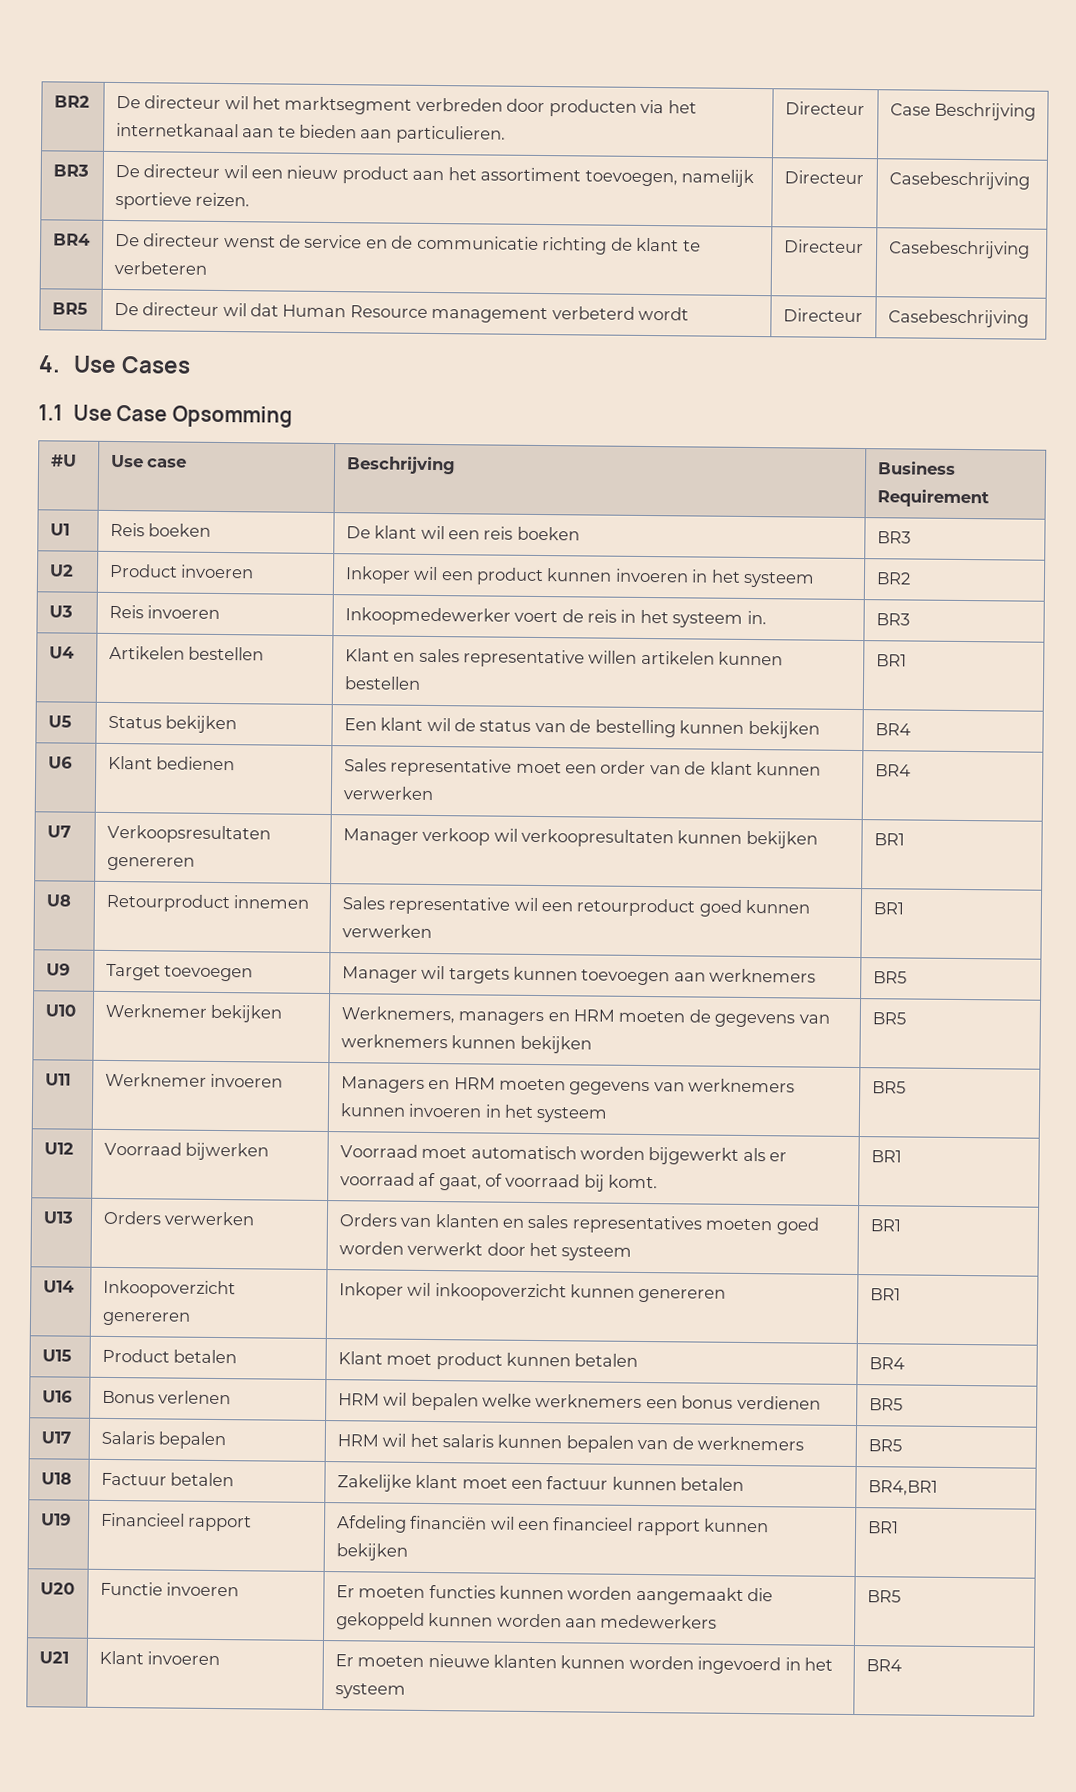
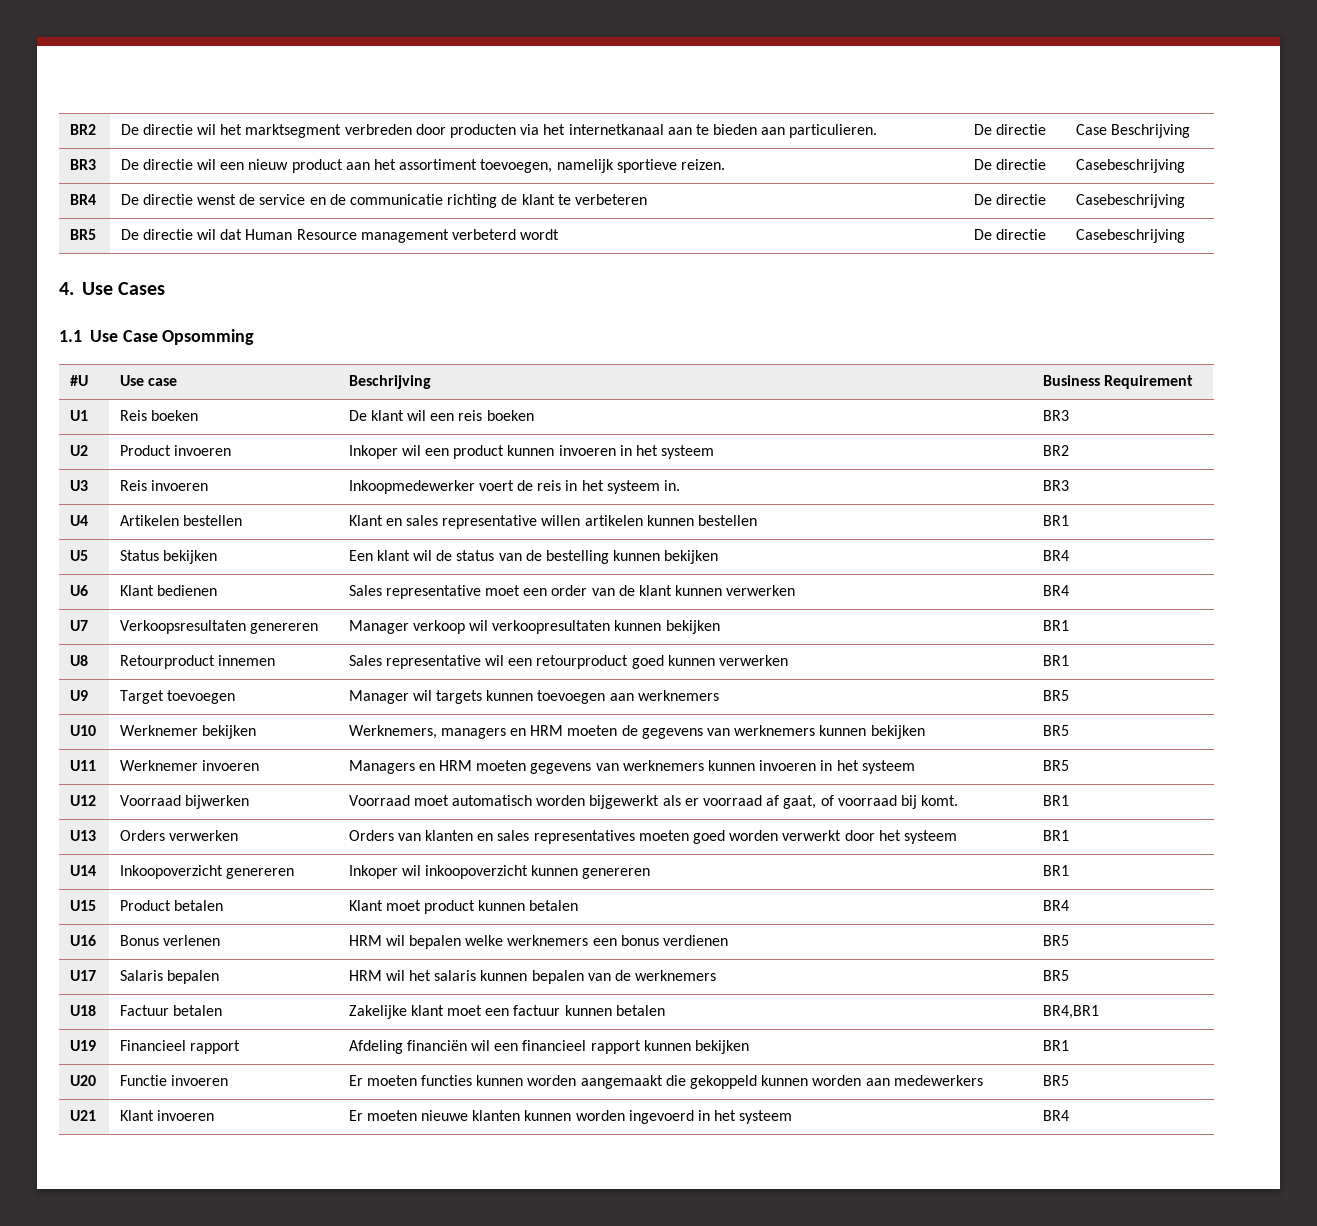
[144,95,222,109] directeur -> [142,124,193,135] directie
[784,101,865,116] Directeur -> [973,124,1046,135] De directie
[143,164,221,178] directeur -> [142,159,193,170] directie
[783,170,864,185] Directeur -> [973,159,1046,170] De directie
[143,233,221,247] directeur -> [142,194,193,205] directie
[783,239,864,254] Directeur -> [973,194,1046,205] De directie
[142,302,220,316] directeur -> [142,229,193,240] directie
[782,308,863,323] Directeur -> [973,229,1046,240] De directie

